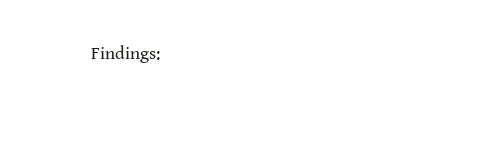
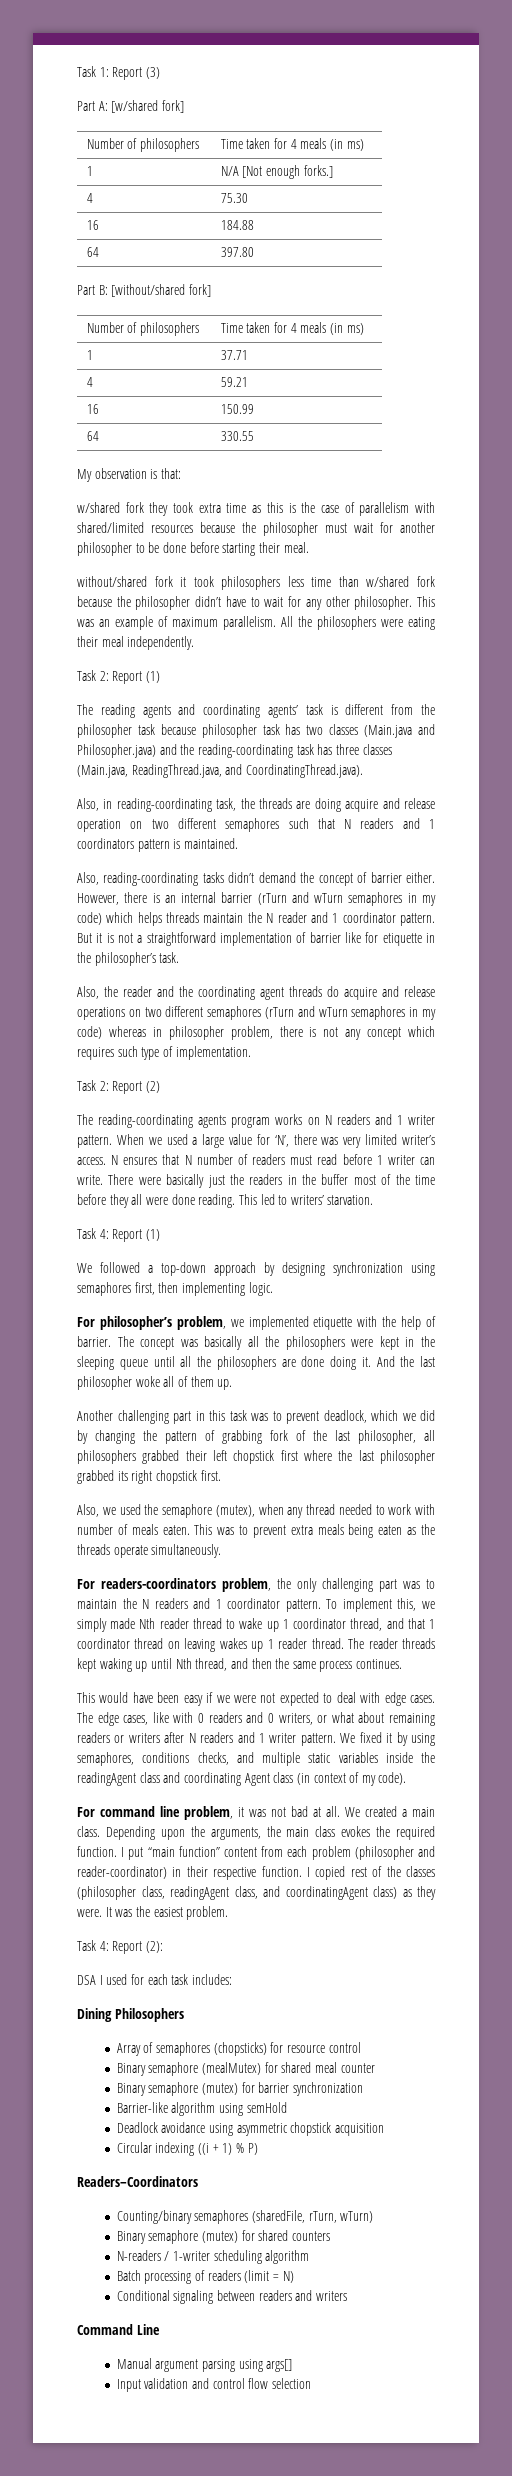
[91,45,160,63] Findings: -> [77,66,160,80] [77,100,184,113] [86,138,199,152] [220,138,364,151] [86,166,93,176] [220,165,333,179] [86,193,93,203] [220,193,248,203] [86,220,99,230] [220,220,254,230] [86,247,99,257] [220,247,254,257] [77,284,211,297] [86,322,199,336] [220,322,364,335] [86,350,93,360] [220,350,248,360] [86,377,93,387] [220,377,248,387] [86,404,99,414] [220,404,254,414] [86,431,99,441] [220,431,254,441] [77,468,181,482] [77,502,435,516] [77,522,435,536] [77,542,309,556] [77,576,435,590] [77,596,435,610] [77,616,435,630] [77,636,195,650] [77,670,160,684] [77,704,436,718] [77,724,435,738] [77,744,392,758] [77,764,363,778] [77,798,435,812] [77,818,436,832] [77,838,238,852] [77,872,436,886] [77,892,436,906] [77,912,436,926] [77,932,435,946] [77,952,180,966] [77,986,435,1000] [77,1006,437,1020] [77,1026,435,1040] [77,1046,251,1060] [77,1080,160,1094] [77,1114,436,1128] [77,1134,436,1148] [77,1154,435,1165] [77,1174,435,1188] [77,1194,374,1208] [77,1228,160,1242] [77,1262,435,1276] [77,1282,273,1296] [77,1316,437,1330] [77,1336,435,1350] [77,1356,435,1370] [77,1376,233,1390] [77,1410,435,1424] [77,1430,435,1444] [77,1450,435,1464] [77,1470,221,1484] [77,1504,435,1518] [77,1524,436,1538] [77,1544,222,1558] [77,1578,435,1592] [77,1598,435,1612] [77,1618,435,1632] [77,1638,435,1652] [77,1658,403,1672] [77,1692,436,1706] [77,1712,435,1726] [77,1732,436,1746] [77,1752,435,1766] [77,1772,407,1786] [77,1806,435,1820] [77,1826,435,1840] [77,1846,435,1860] [77,1866,435,1880] [77,1886,436,1900] [77,1906,229,1920] [77,1940,163,1954] [77,1974,232,1985] [77,2008,184,2022] [116,2042,361,2056] [116,2062,375,2076] [116,2082,364,2096] [116,2102,287,2116] [116,2122,385,2136] [116,2142,258,2156] [77,2176,198,2187] [116,2210,374,2224] [116,2230,331,2244] [116,2250,310,2264] [116,2270,294,2284] [116,2290,348,2304] [77,2324,160,2335] [116,2358,293,2372] [116,2378,312,2392] Task 1: Report (3) // Part A: [w/shared fork] // Number of philosophers | Time taken for 4 meals (in ms) // 1 | N/A [Not enough forks.] // 4 | 75.30 // 16 | 184.88 // 64 | 397.80 // Part B: [without/shared fork] // Number of philosophers | Time taken for 4 meals (in ms) // 1 | 37.71 // 4 | 59.21 // 16 | 150.99 // 64 | 330.55 // My observation is that: // w/shared fork they took extra time as this is the case of parallelism with shared/limited resources because the philosopher must wait for another philosopher to be done before starting their meal. // without/shared fork it took philosophers less time than w/shared fork because the philosopher didn’t have to wait for any other philosopher. This was an example of maximum parallelism. All the philosophers were eating their meal independently. // Task 2: Report (1) // The reading agents and coordinating agents’ task is different from the philosopher task because philosopher task has two classes (Main.java and Philosopher.java) and the reading-coordinating task has three classes (Main.java, ReadingThread.java, and CoordinatingThread.java). // Also, in reading-coordinating task, the threads are doing acquire and release operation on two different semaphores such that N readers and 1 coordinators pattern is maintained. // Also, reading-coordinating tasks didn’t demand the concept of barrier either. However, there is an internal barrier (rTurn and wTurn semaphores in my code) which helps threads maintain the N reader and 1 coordinator pattern. But it is not a straightforward implementation of barrier like for etiquette in the philosopher’s task. // Also, the reader and the coordinating agent threads do acquire and release operations on two different semaphores (rTurn and wTurn semaphores in my code) whereas in philosopher problem, there is not any concept which requires such type of implementation. // Task 2: Report (2) // The reading-coordinating agents program works on N readers and 1 writer pattern. When we used a large value for ‘N’, there was very limited writer’s access. N ensures that N number of readers must read before 1 writer can write. There were basically just the readers in the buffer most of the time before they all were done reading. This led to writers’ starvation. // Task 4: Report (1) // We followed a top-down approach by designing synchronization using semaphores first, then implementing logic. // For philosopher’s problem, we implemented etiquette with the help of barrier. The concept was basically all the philosophers were kept in the sleeping queue until all the philosophers are done doing it. And the last philosopher woke all of them up. // Another challenging part in this task was to prevent deadlock, which we did by changing the pattern of grabbing fork of the last philosopher, all philosophers grabbed their left chopstick first where the last philosopher grabbed its right chopstick first. // Also, we used the semaphore (mutex), when any thread needed to work with number of meals eaten. This was to prevent extra meals being eaten as the threads operate simultaneously. // For readers-coordinators problem, the only challenging part was to maintain the N readers and 1 coordinator pattern. To implement this, we simply made Nth reader thread to wake up 1 coordinator thread, and that 1 coordinator thread on leaving wakes up 1 reader thread. The reader threads kept waking up until Nth thread, and then the same process continues. // This would have been easy if we were not expected to deal with edge cases. The edge cases, like with 0 readers and 0 writers, or what about remaining readers or writers after N readers and 1 writer pattern. We fixed it by using semaphores, conditions checks, and multiple static variables inside the readingAgent class and coordinating Agent class (in context of my code). // For command line problem, it was not bad at all. We created a main class. Depending upon the arguments, the main class evokes the required function. I put “main function” content from each problem (philosopher and reader-coordinator) in their respective function. I copied rest of the classes (philosopher class, readingAgent class, and coordinatingAgent class) as they were. It was the easiest problem. // Task 4: Report (2): // DSA I used for each task includes: // Dining Philosophers // Array of semaphores (chopsticks) for resource control // Binary semaphore (mealMutex) for shared meal counter // Binary semaphore (mutex) for barrier synchronization // Barrier-like algorithm using semHold // Deadlock avoidance using asymmetric chopstick acquisition // Circular indexing ((i + 1) % P) // Readers–Coordinators // Counting/binary semaphores (sharedFile, rTurn, wTurn) // Binary semaphore (mutex) for shared counters // N-readers / 1-writer scheduling algorithm // Batch processing of readers (limit = N) // Conditional signaling between readers and writers // Command Line // Manual argument parsing using args[] // Input validation and control flow selection

